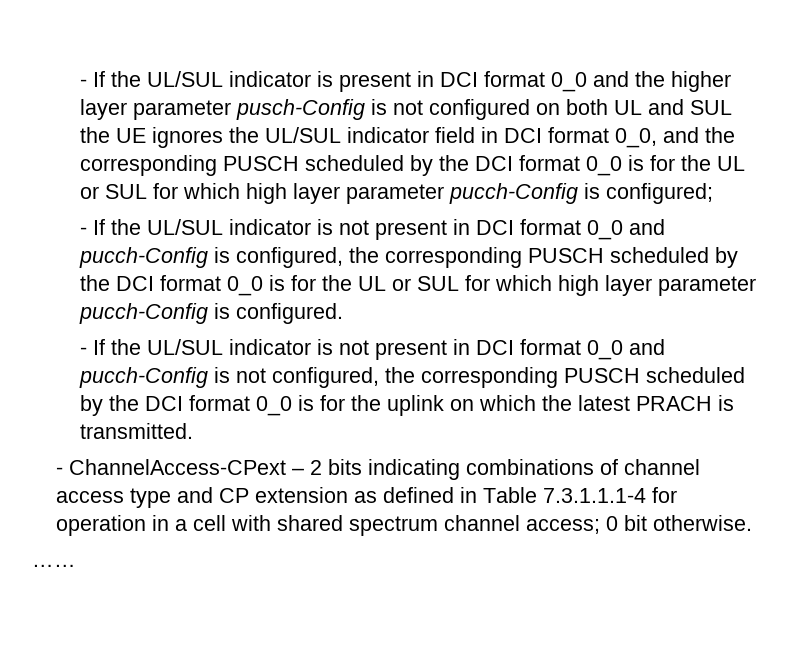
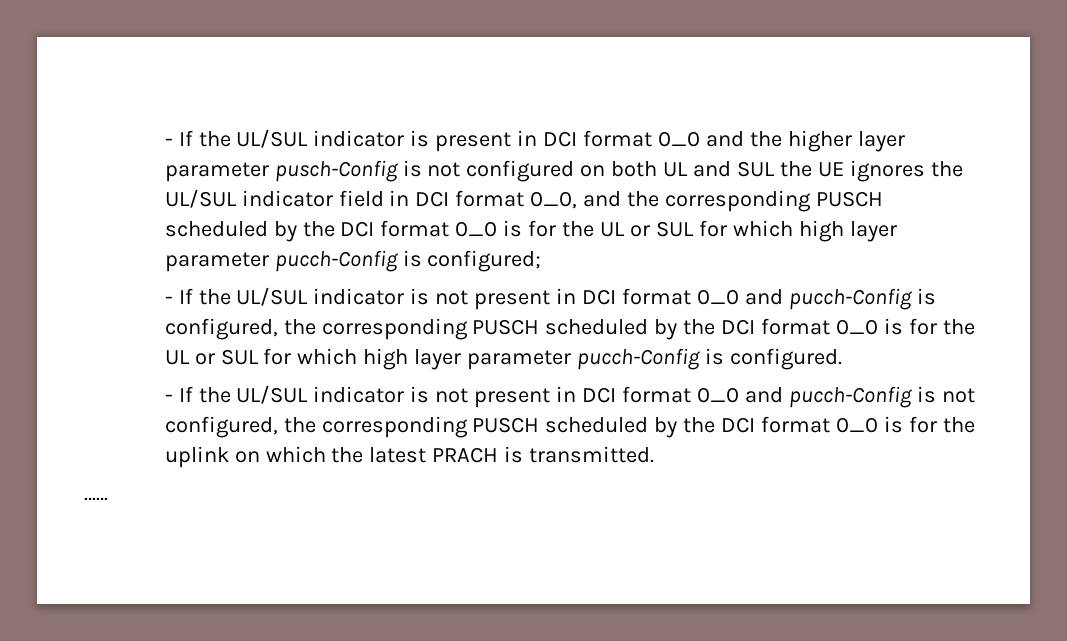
[56,459,701,480] [56,487,678,508] [56,515,753,536] // - ChannelAccess-CPext – 2 bits indicating combinations of channel access type and CP extension as defined in Table 7.3.1.1.1-4 for operation in a cell with shared spectrum channel access; 0 bit otherwise. -> (655, 454) none

